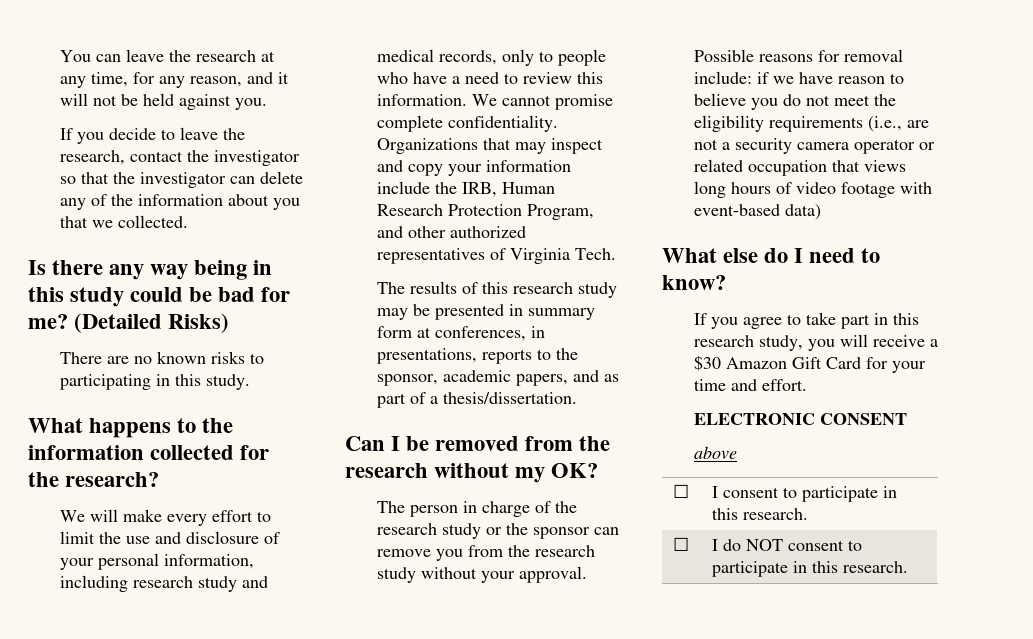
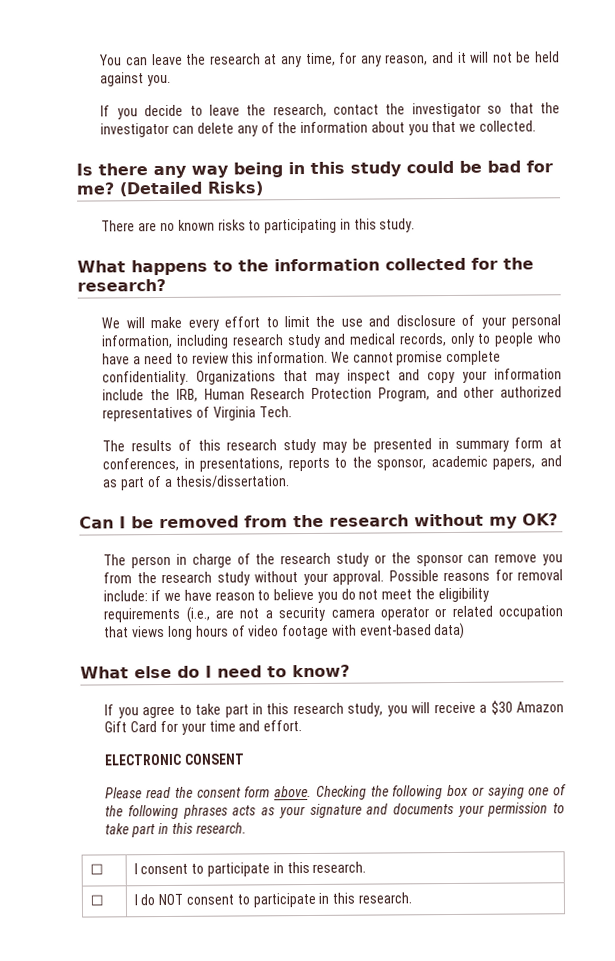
[693,446,737,459] above -> [105,784,568,800] [105,802,565,820] [105,822,247,838] Please read the consent form above. Checking the following box or saying one of the following phrases acts as your signature and documents your permission to take part in this research.

